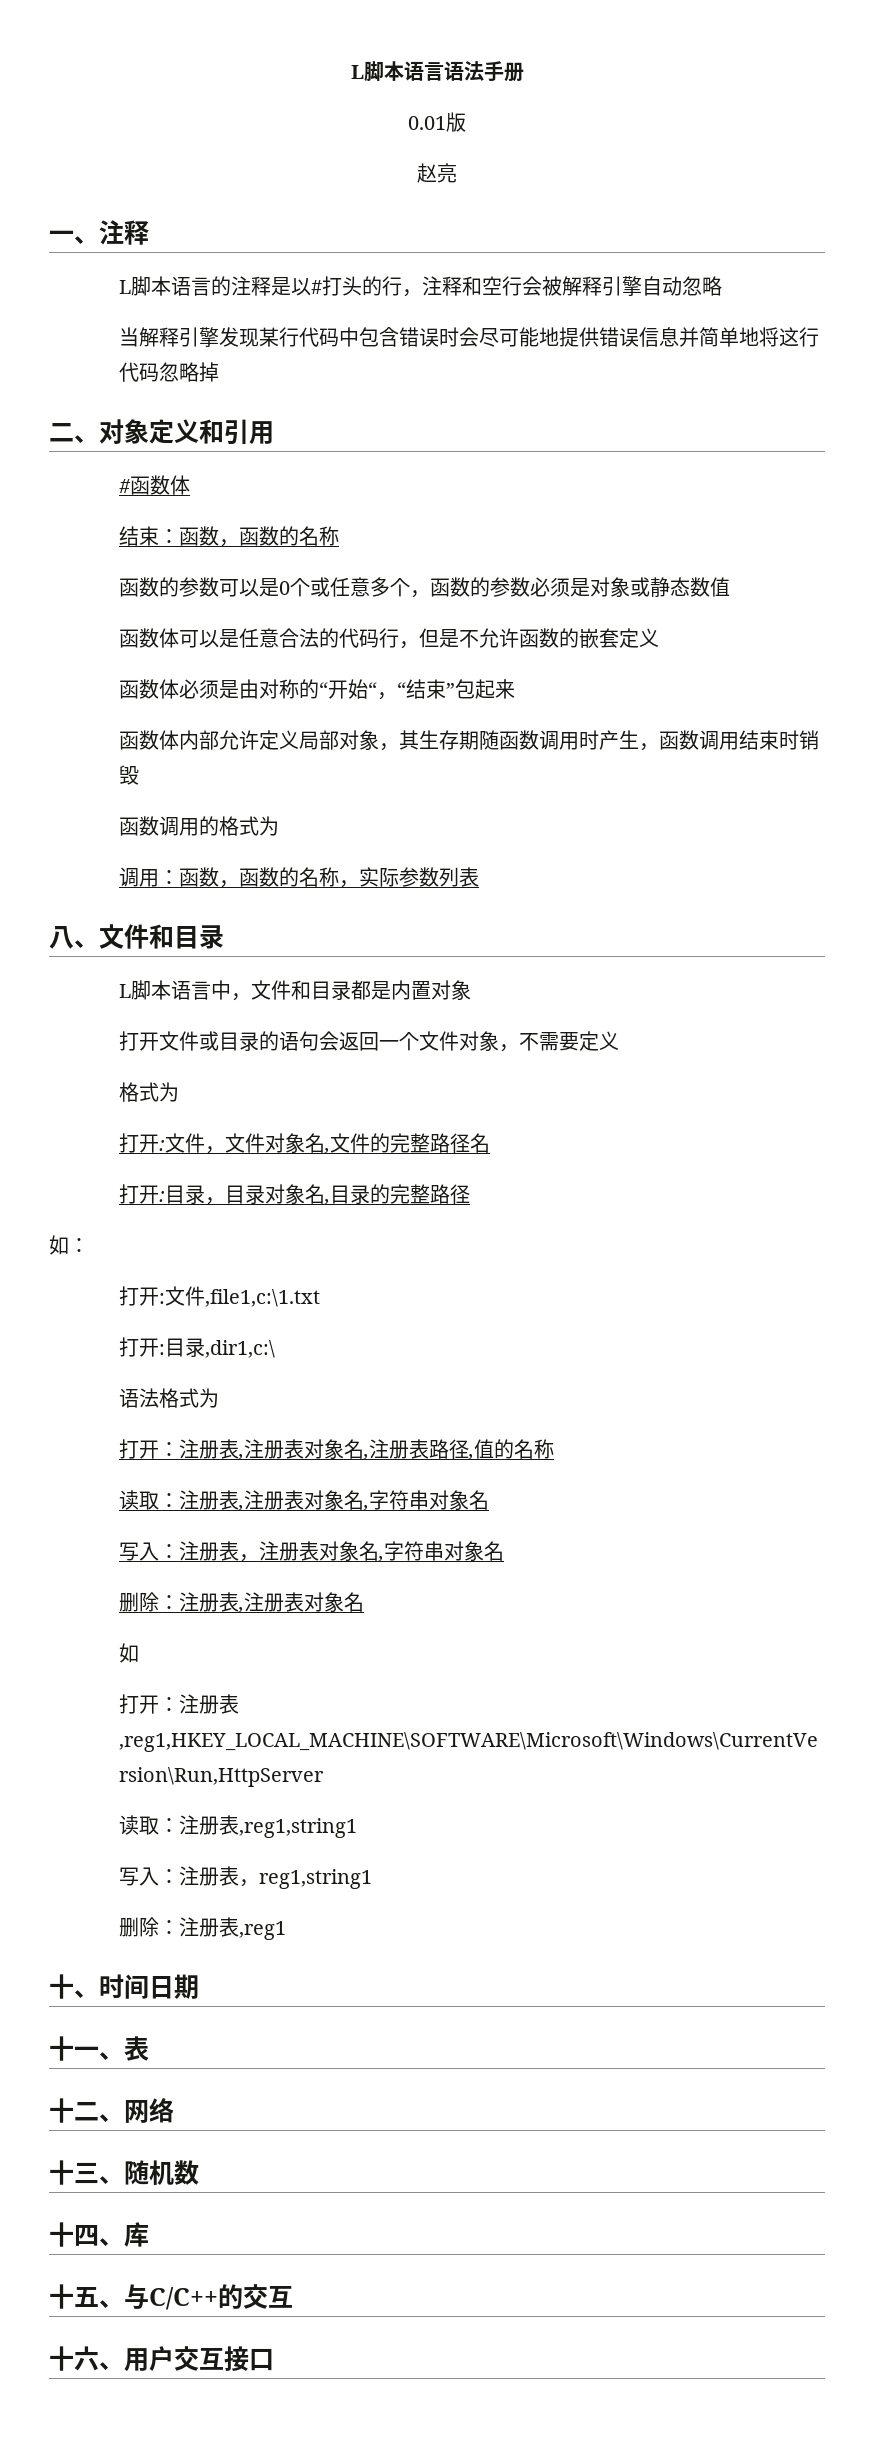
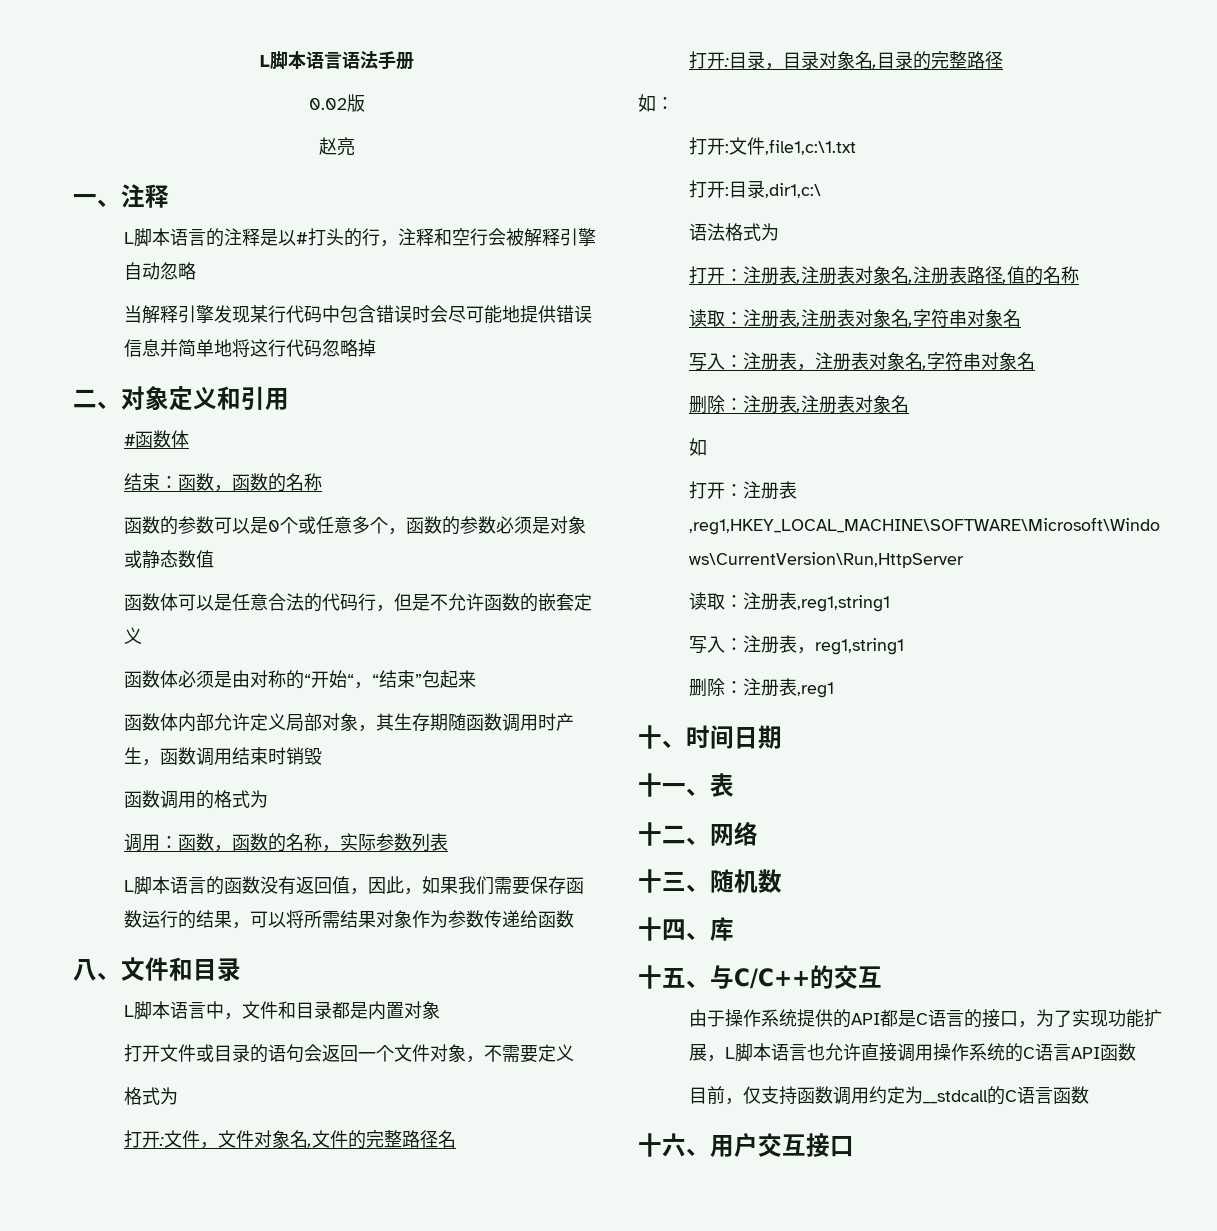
[408,116,446,130] 0.01 -> [309,98,347,110] 0.02
(479, 877) none -> [123,876,584,895] [123,910,574,929] // L脚本语言的函数没有返回值，因此，如果我们需要保存函数运行的结果，可以将所需结果对象作为参数传递给函数
(293, 2297) none -> [688,1009,1162,1028] [688,1043,1136,1062] [688,1086,1089,1105] // 由于操作系统提供的API都是C语言的接口，为了实现功能扩展，L脚本语言也允许直接调用操作系统的C语言API函数 // 目前，仅支持函数调用约定为__stdcall的C语言函数

